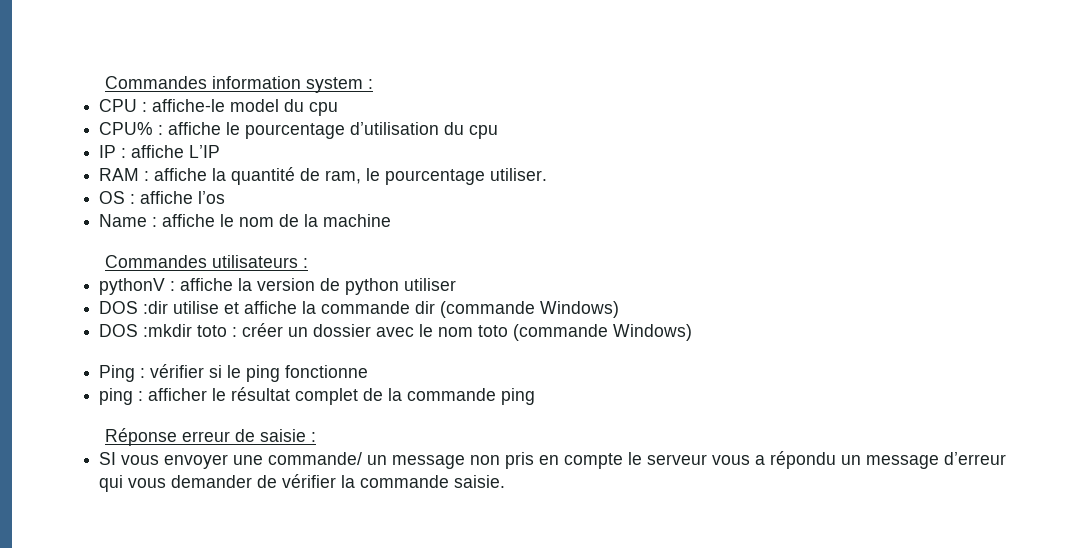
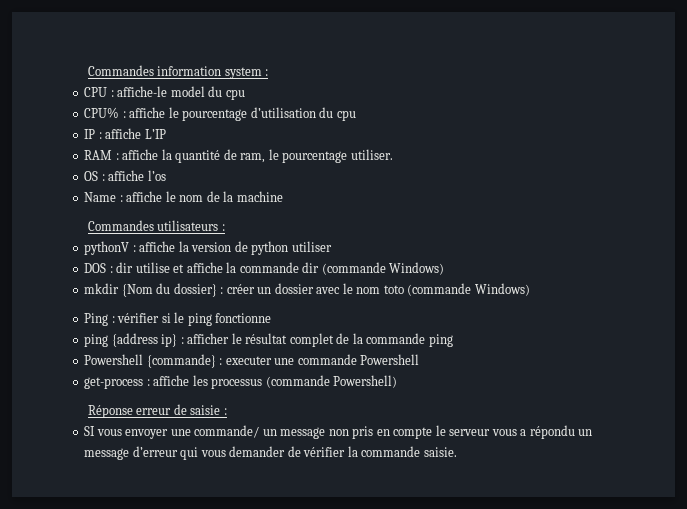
[143,301,169,314] :dir -> [109,262,134,273] : dir
[99,324,228,337] DOS :mkdir toto -> [84,283,217,297] mkdir {Nom du dossier}
(134, 396) none -> [111,333,178,347] {address ip}
(536, 396) none -> [84,354,420,368] [84,375,398,389] // Powershell {commande} : executer une commande Powershell // get-process : affiche les processus (commande Powershell)

